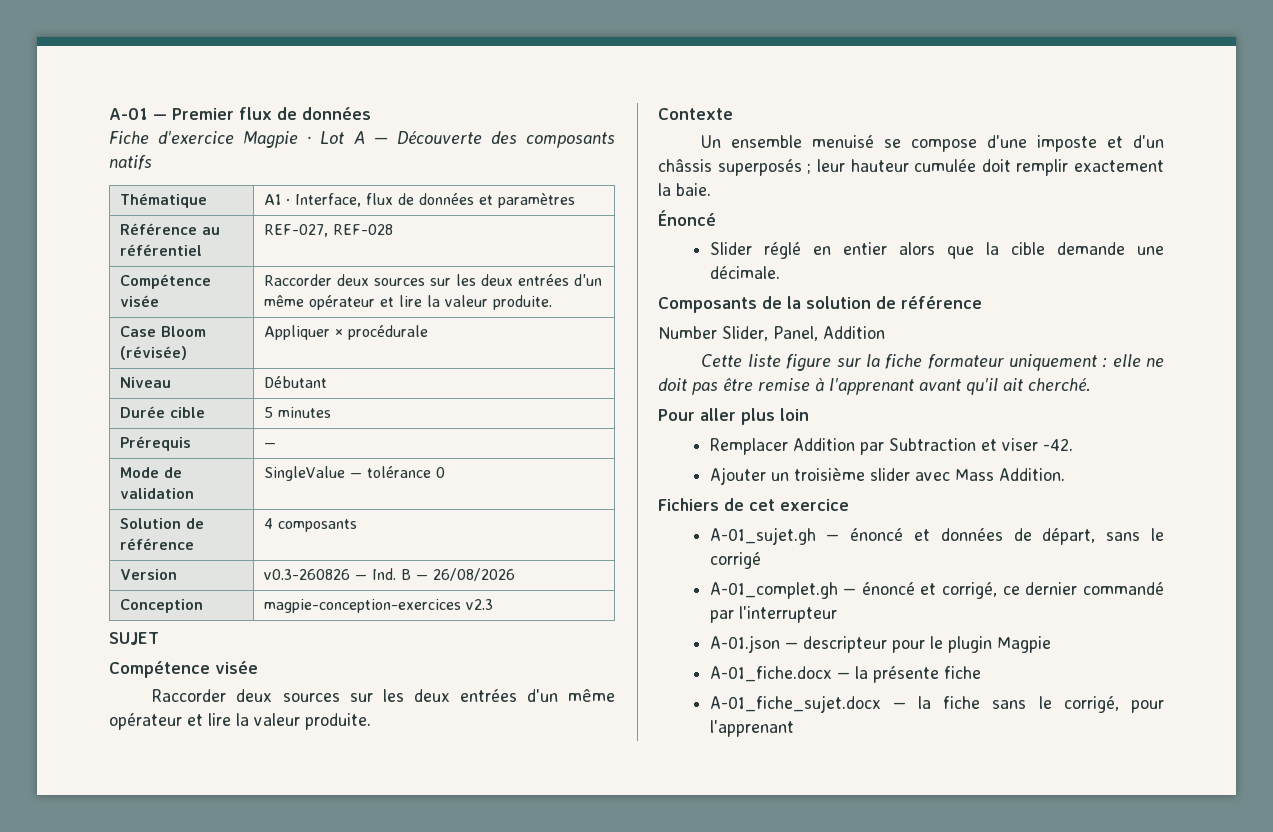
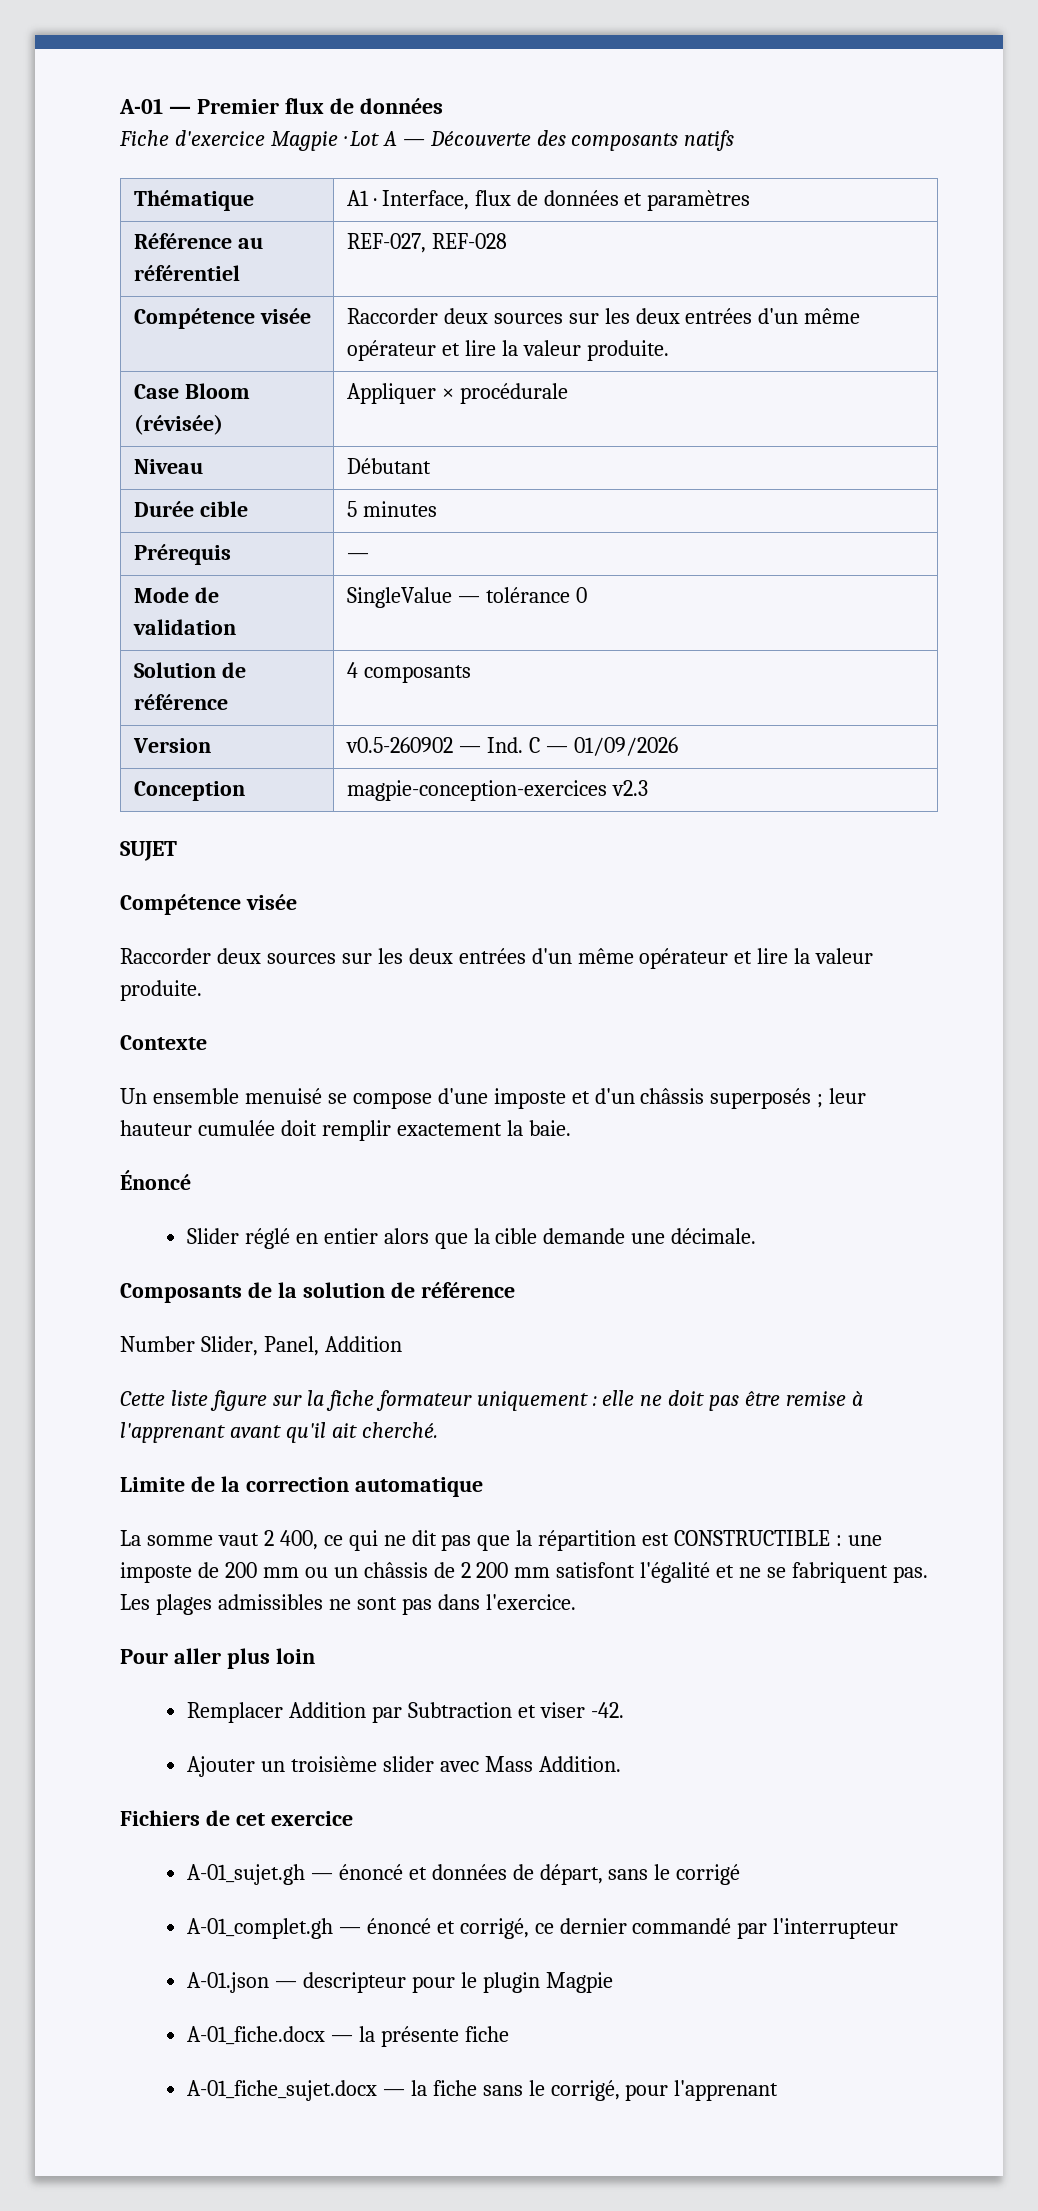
[263,569,350,580] v0.3-260826 -> [345,737,453,753] v0.5-260902
[400,568,515,581] B — 26/08/2026 -> [528,737,678,756] C — 01/09/2026
(1091, 385) none -> [120,1476,483,1497] [120,1530,883,1551] [120,1562,928,1583] [120,1594,576,1615] // Limite de la correction automatique // La somme vaut 2 400, ce qui ne dit pas que la répartition est CONSTRUCTIBLE : une imposte de 200 mm ou un châssis de 2 200 mm satisfont l'égalité et ne se fabriquent pas. Les plages admissibles ne sont pas dans l'exercice.

